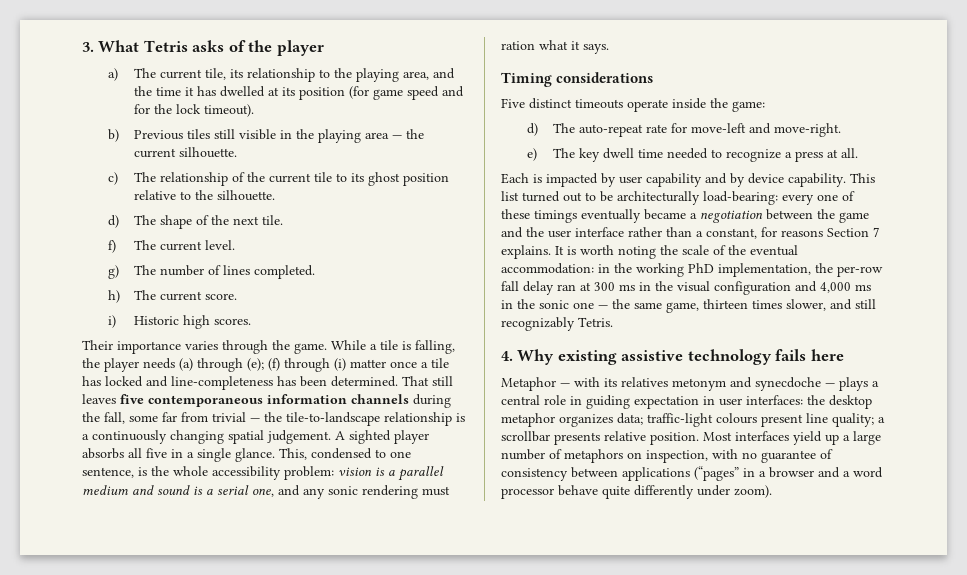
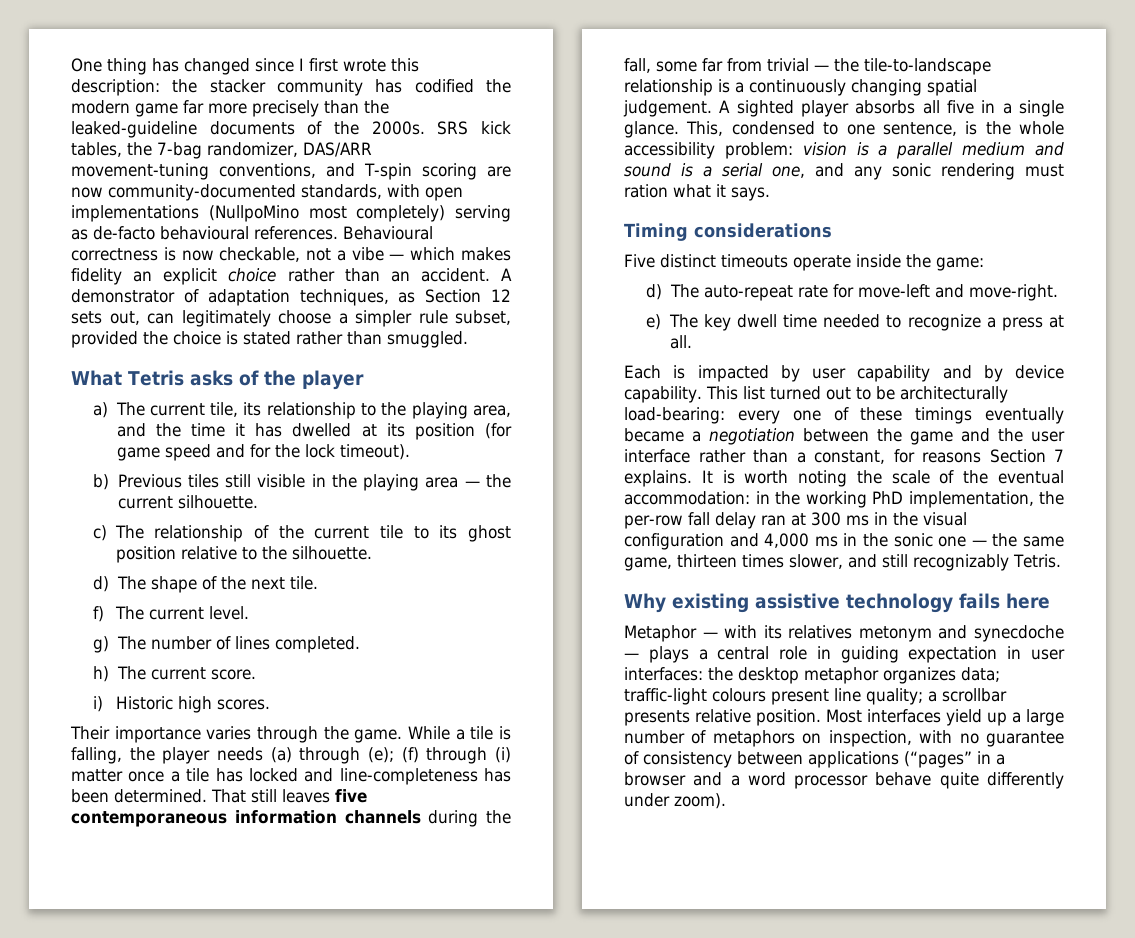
[82,42,94,52] 3. -> [71,58,419,75] [71,79,511,96] [71,100,389,117] [71,121,512,138] [71,142,372,159] [71,163,512,180] [71,184,463,201] [71,205,511,222] [71,226,433,240] [71,247,511,262] [71,268,512,285] [71,289,511,306] [71,310,511,327] [71,331,468,348] One thing has changed since I first wrote this description: the stacker community has codified the modern game far more precisely than the leaked-guideline documents of the 2000s. SRS kick tables, the 7-bag randomizer, DAS/ARR movement-tuning conventions, and T-spin scoring are now community-documented standards, with open implementations (NullpoMino most completely) serving as de-facto behavioural references. Behavioural correctness is now checkable, not a vibe — which makes fidelity an explicit choice rather than an accident. A demonstrator of adaptation techniques, as Section 12 sets out, can legitimately choose a simpler rule subset, provided the choice is stated rather than smuggled. //
[501,351,513,361] 4. -> (1061, 561) none

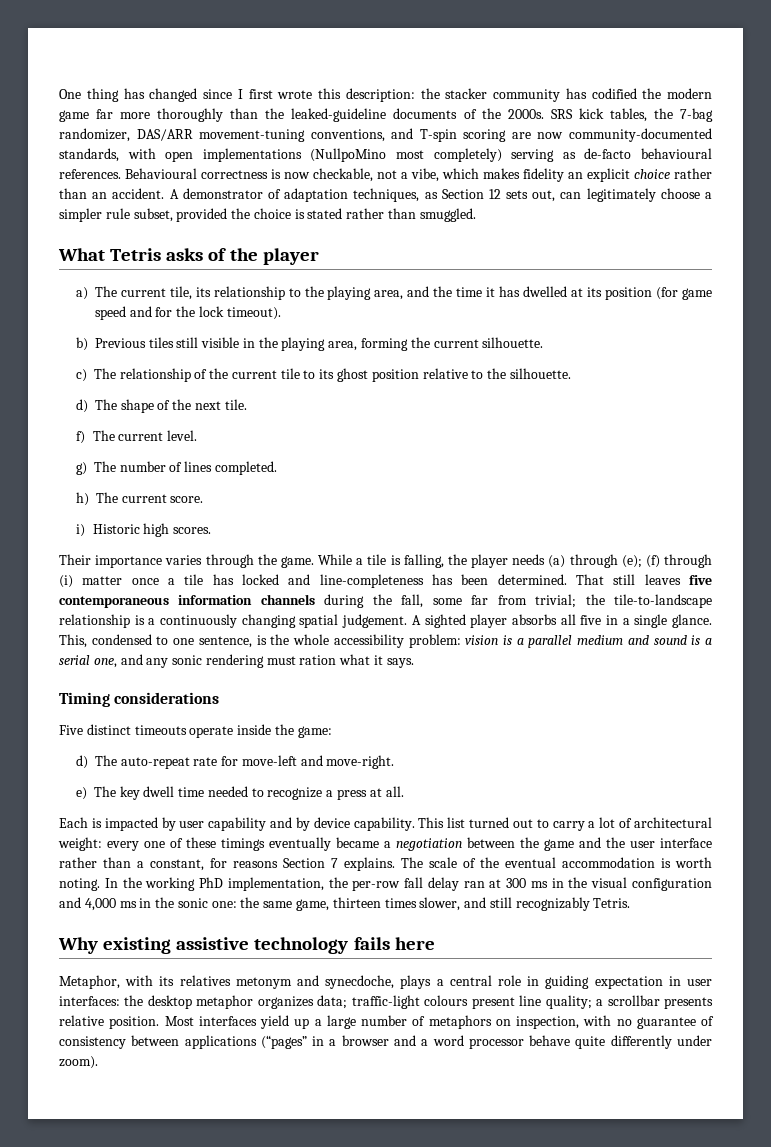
[252,100,319,117] precisely -> [157,108,224,122] thoroughly
[351,247,405,261] vibe — -> [411,168,439,182] vibe,
[425,477,480,488] area — -> [328,338,408,351] area, forming
[767,58,829,72] trivial — -> [535,594,577,608] trivial;
[875,386,1008,403] [624,407,725,424] be architecturally load-bearing: -> [552,817,713,831] [58,837,102,851] carry a lot of architectural weight:
[701,470,1064,487] [624,491,770,505] It is worth noting the scale of the eventual accommodation: in -> [401,857,712,868] [59,878,118,891] The scale of the eventual accommodation is worth noting. In
[938,536,987,547] one — -> [211,901,237,908] one:
[624,625,718,642] Metaphor — -> [59,975,120,989] Metaphor,
[974,625,1064,642] [624,653,639,659] synecdoche — -> [325,975,395,989] synecdoche,

